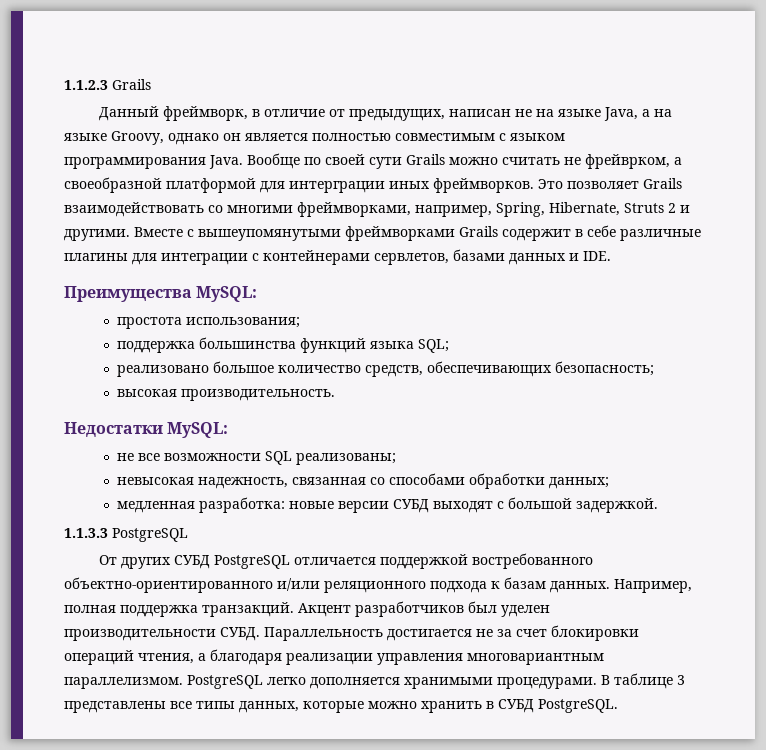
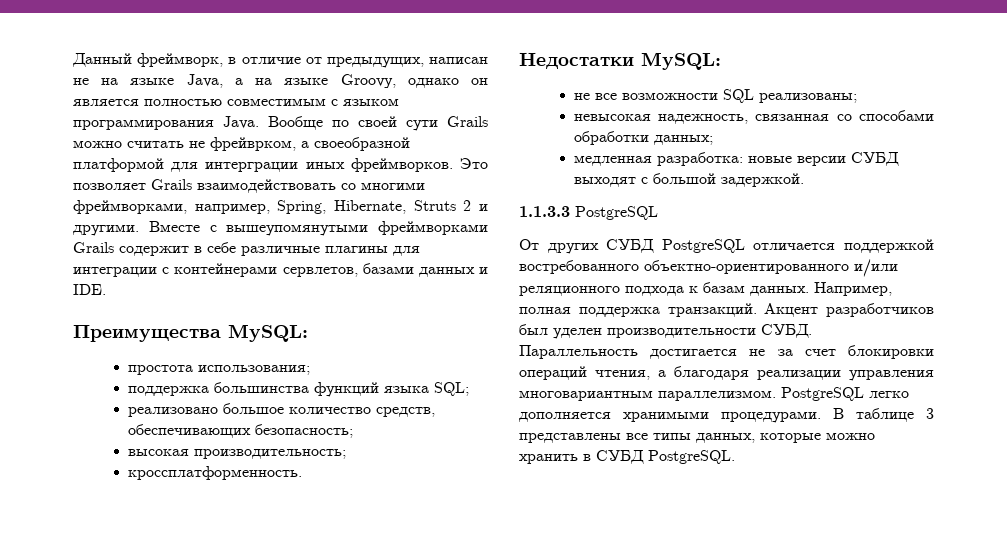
[64,79,151,90] 1.1.2.3 Grails // -> (72, 60) none
[181,389,336,401] производительность. -> [193,449,346,459] [127,466,302,480] производительность; // кроссплатформенность.

